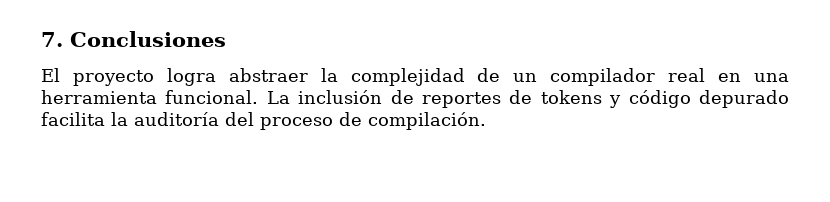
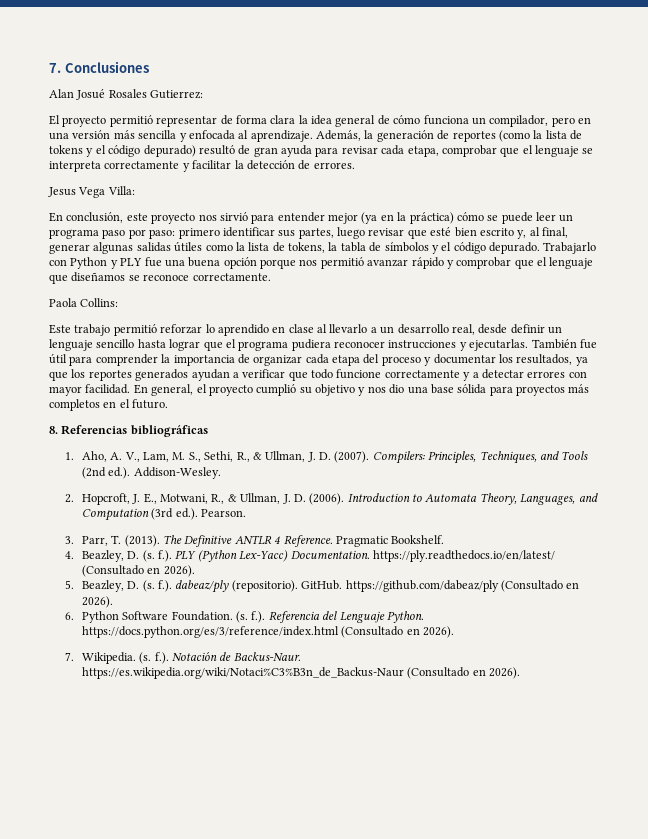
[41,68,790,86] [41,90,789,108] [41,112,486,130] El proyecto logra abstraer la complejidad de un compilador real en una herramienta funcional. La inclusión de reportes de tokens y código depurado facilita la auditoría del proceso de compilación. -> [49,89,204,100] [49,115,591,127] [49,130,582,142] [49,145,594,157] [49,160,355,172] [48,186,135,198] [49,212,574,224] [49,227,568,239] [49,241,597,254] [49,257,594,269] [49,272,271,284] [49,298,119,307] [49,324,562,336] [49,339,597,351] [49,353,588,366] [49,369,587,381] [49,384,590,396] [49,399,169,411] [49,425,208,437] [65,451,589,464] [81,467,221,479] [65,493,598,505] [81,508,247,521] [65,535,445,547] [65,550,555,562] [81,565,195,577] [65,580,580,593] [81,596,113,608] [65,611,424,623] [81,626,455,638] [65,652,301,664] [81,667,521,679] Alan Josué Rosales Gutierrez: // El proyecto permitió representar de forma clara la idea general de cómo funciona un compilador, pero en una versión más sencilla y enfocada al aprendizaje. Además, la generación de reportes (como la lista de tokens y el código depurado) resultó de gran ayuda para revisar cada etapa, comprobar que el lenguaje se interpreta correctamente y facilitar la detección de errores. // Jesus Vega Villa: // En conclusión, este proyecto nos sirvió para entender mejor (ya en la práctica) cómo se puede leer un programa paso por paso: primero identificar sus partes, luego revisar que esté bien escrito y, al final, generar algunas salidas útiles como la lista de tokens, la tabla de símbolos y el código depurado. Trabajarlo con Python y PLY fue una buena opción porque nos permitió avanzar rápido y comprobar que el lenguaje que diseñamos se reconoce correctamente. // Paola Collins: // Este trabajo permitió reforzar lo aprendido en clase al llevarlo a un desarrollo real, desde definir un lenguaje sencillo hasta lograr que el programa pudiera reconocer instrucciones y ejecutarlas. También fue útil para comprender la importancia de organizar cada etapa del proceso y documentar los resultados, ya que los reportes generados ayudan a verificar que todo funcione correctamente y a detectar errores con mayor facilidad. En general, el proyecto cumplió su objetivo y nos dio una base sólida para proyectos más completos en el futuro. // 8. Referencias bibliográficas // 1. Aho, A. V., Lam, M. S., Sethi, R., & Ullman, J. D. (2007). Compilers: Principles, Techniques, and Tools (2nd ed.). Addison-Wesley. // 2. Hopcroft, J. E., Motwani, R., & Ullman, J. D. (2006). Introduction to Automata Theory, Languages, and Computation (3rd ed.). Pearson. // 3. Parr, T. (2013). The Definitive ANTLR 4 Reference. Pragmatic Bookshelf. // 4. Beazley, D. (s. f.). PLY (Python Lex-Yacc) Documentation. https://ply.readthedocs.io/en/latest/ (Consultado en 2026). // 5. Beazley, D. (s. f.). dabeaz/ply (repositorio). GitHub. https://github.com/dabeaz/ply (Consultado en 2026). // 6. Python Software Foundation. (s. f.). Referencia del Lenguaje Python. https://docs.python.org/es/3/reference/index.html (Consultado en 2026). // 7. Wikipedia. (s. f.). Notación de Backus-Naur. https://es.wikipedia.org/wiki/Notaci%C3%B3n_de_Backus-Naur (Consultado en 2026).

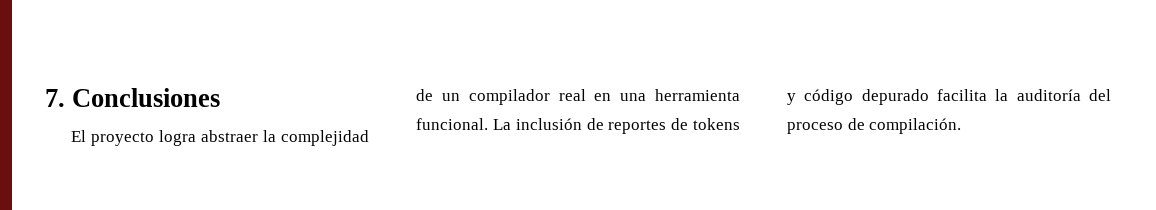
[49,89,204,100] [49,115,591,127] [49,130,582,142] [49,145,594,157] [49,160,355,172] [48,186,135,198] [49,212,574,224] [49,227,568,239] [49,241,597,254] [49,257,594,269] [49,272,271,284] [49,298,119,307] [49,324,562,336] [49,339,597,351] [49,353,588,366] [49,369,587,381] [49,384,590,396] [49,399,169,411] [49,425,208,437] [65,451,589,464] [81,467,221,479] [65,493,598,505] [81,508,247,521] [65,535,445,547] [65,550,555,562] [81,565,195,577] [65,580,580,593] [81,596,113,608] [65,611,424,623] [81,626,455,638] [65,652,301,664] [81,667,521,679] Alan Josué Rosales Gutierrez: // El proyecto permitió representar de forma clara la idea general de cómo funciona un compilador, pero en una versión más sencilla y enfocada al aprendizaje. Además, la generación de reportes (como la lista de tokens y el código depurado) resultó de gran ayuda para revisar cada etapa, comprobar que el lenguaje se interpreta correctamente y facilitar la detección de errores. // Jesus Vega Villa: // En conclusión, este proyecto nos sirvió para entender mejor (ya en la práctica) cómo se puede leer un programa paso por paso: primero identificar sus partes, luego revisar que esté bien escrito y, al final, generar algunas salidas útiles como la lista de tokens, la tabla de símbolos y el código depurado. Trabajarlo con Python y PLY fue una buena opción porque nos permitió avanzar rápido y comprobar que el lenguaje que diseñamos se reconoce correctamente. // Paola Collins: // Este trabajo permitió reforzar lo aprendido en clase al llevarlo a un desarrollo real, desde definir un lenguaje sencillo hasta lograr que el programa pudiera reconocer instrucciones y ejecutarlas. También fue útil para comprender la importancia de organizar cada etapa del proceso y documentar los resultados, ya que los reportes generados ayudan a verificar que todo funcione correctamente y a detectar errores con mayor facilidad. En general, el proyecto cumplió su objetivo y nos dio una base sólida para proyectos más completos en el futuro. // 8. Referencias bibliográficas // 1. Aho, A. V., Lam, M. S., Sethi, R., & Ullman, J. D. (2007). Compilers: Principles, Techniques, and Tools (2nd ed.). Addison-Wesley. // 2. Hopcroft, J. E., Motwani, R., & Ullman, J. D. (2006). Introduction to Automata Theory, Languages, and Computation (3rd ed.). Pearson. // 3. Parr, T. (2013). The Definitive ANTLR 4 Reference. Pragmatic Bookshelf. // 4. Beazley, D. (s. f.). PLY (Python Lex-Yacc) Documentation. https://ply.readthedocs.io/en/latest/ (Consultado en 2026). // 5. Beazley, D. (s. f.). dabeaz/ply (repositorio). GitHub. https://github.com/dabeaz/ply (Consultado en 2026). // 6. Python Software Foundation. (s. f.). Referencia del Lenguaje Python. https://docs.python.org/es/3/reference/index.html (Consultado en 2026). // 7. Wikipedia. (s. f.). Notación de Backus-Naur. https://es.wikipedia.org/wiki/Notaci%C3%B3n_de_Backus-Naur (Consultado en 2026). -> [71,130,369,146] [416,89,740,105] [416,118,740,134] [787,89,1111,105] [787,118,962,134] El proyecto logra abstraer la complejidad de un compilador real en una herramienta funcional. La inclusión de reportes de tokens y código depurado facilita la auditoría del proceso de compilación.

